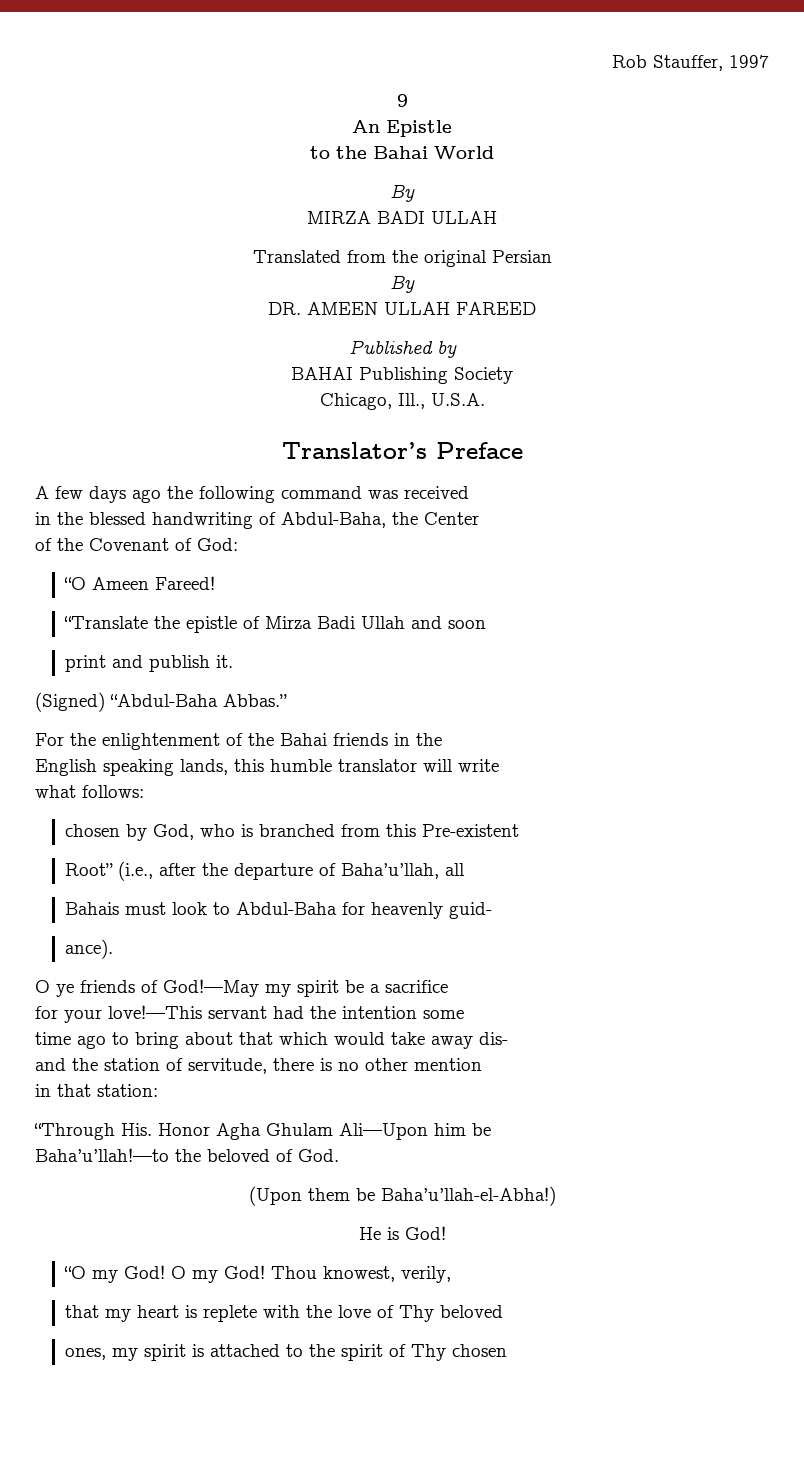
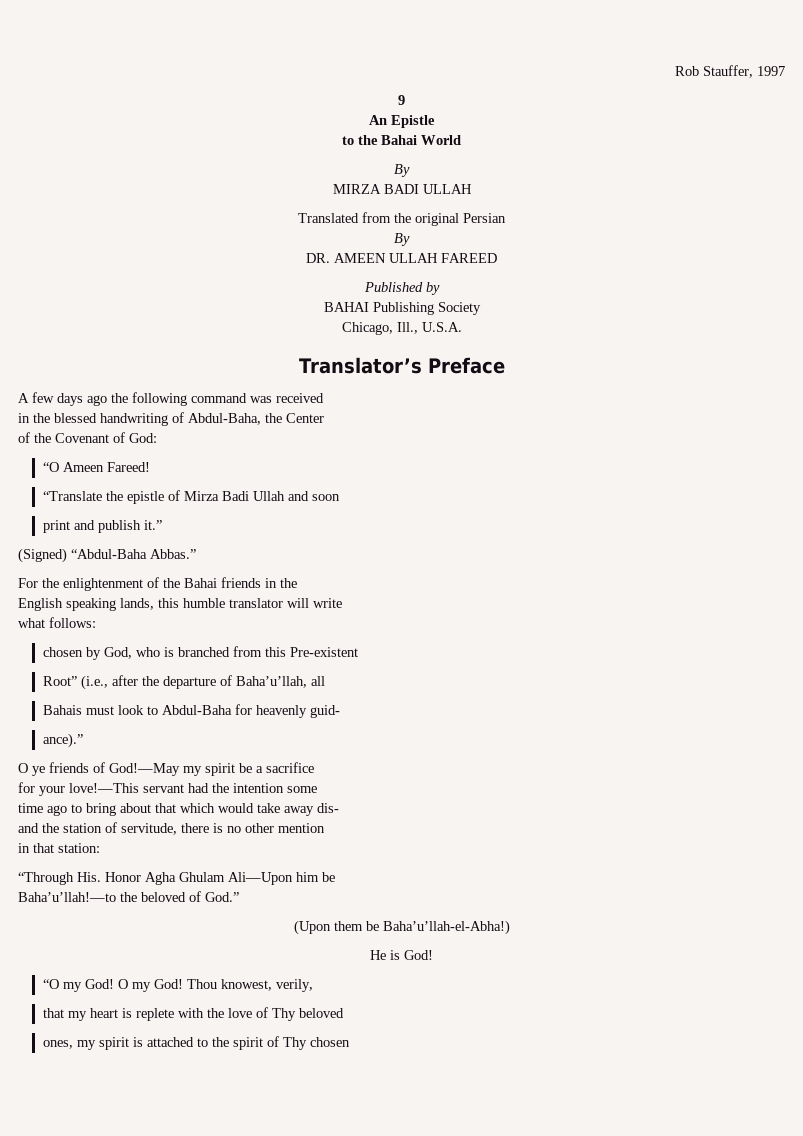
[216,655,234,668] it. -> [143,520,162,530] it.”
[65,939,114,959] ance). -> [42,733,83,748] ance).”
[298,1149,339,1162] God. -> [205,892,239,902] God.”

